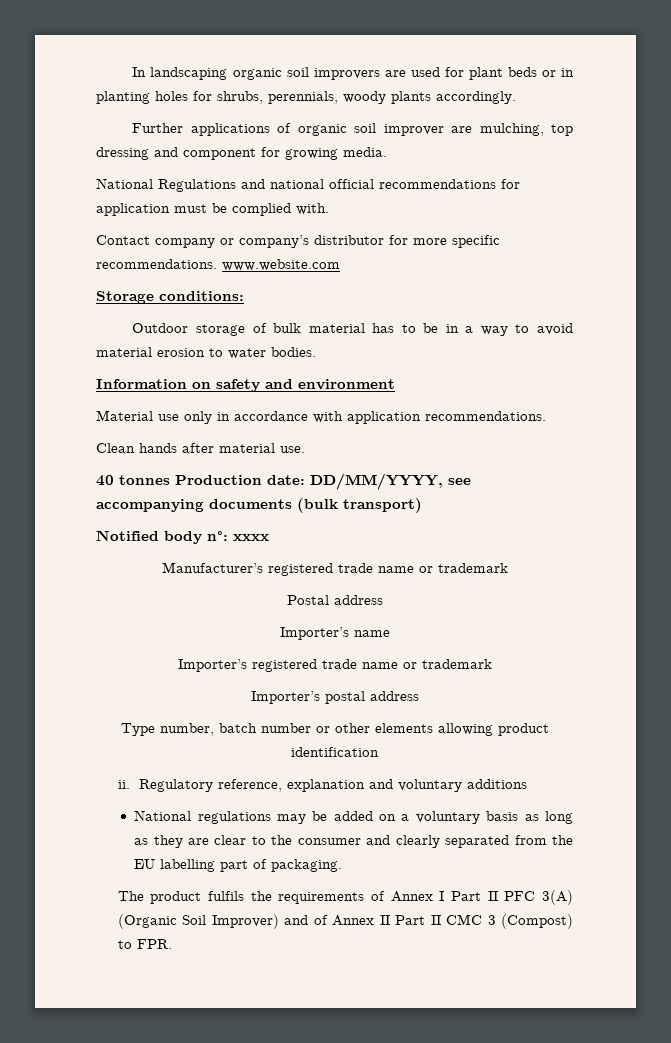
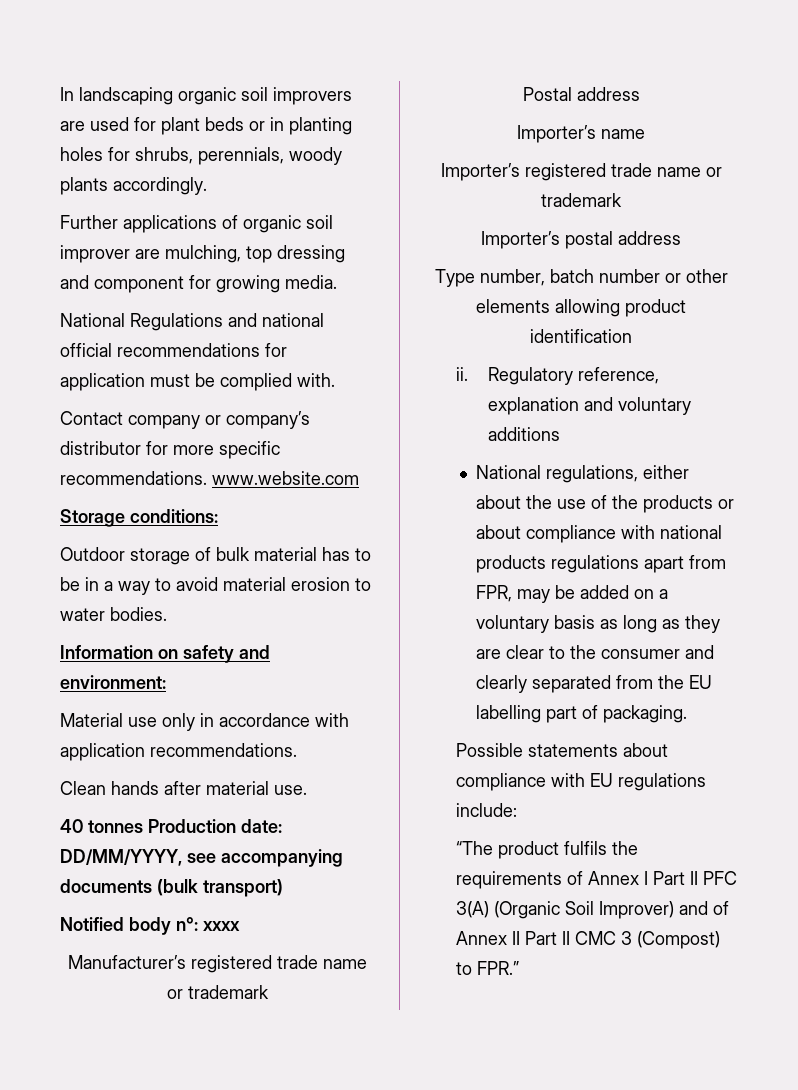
[298,379,395,390] environment -> [60,675,166,689] environment:
[197,811,271,824] regulations -> [545,465,689,483] [475,495,734,513] [475,525,722,543] [475,555,726,573] [475,585,512,602] regulations, either about the use of the products or about compliance with national products regulations apart from FPR,
[117,891,144,901] The -> [456,743,669,757] [456,773,707,791] [456,803,518,817] [456,841,494,855] Possible statements about compliance with EU regulations include: // “The
[136,939,172,949] FPR. -> [477,961,520,975] FPR.”

